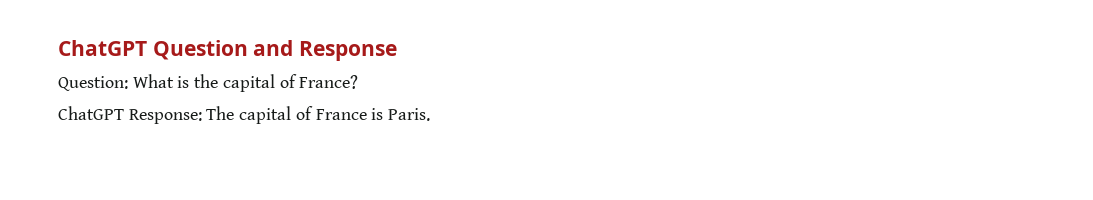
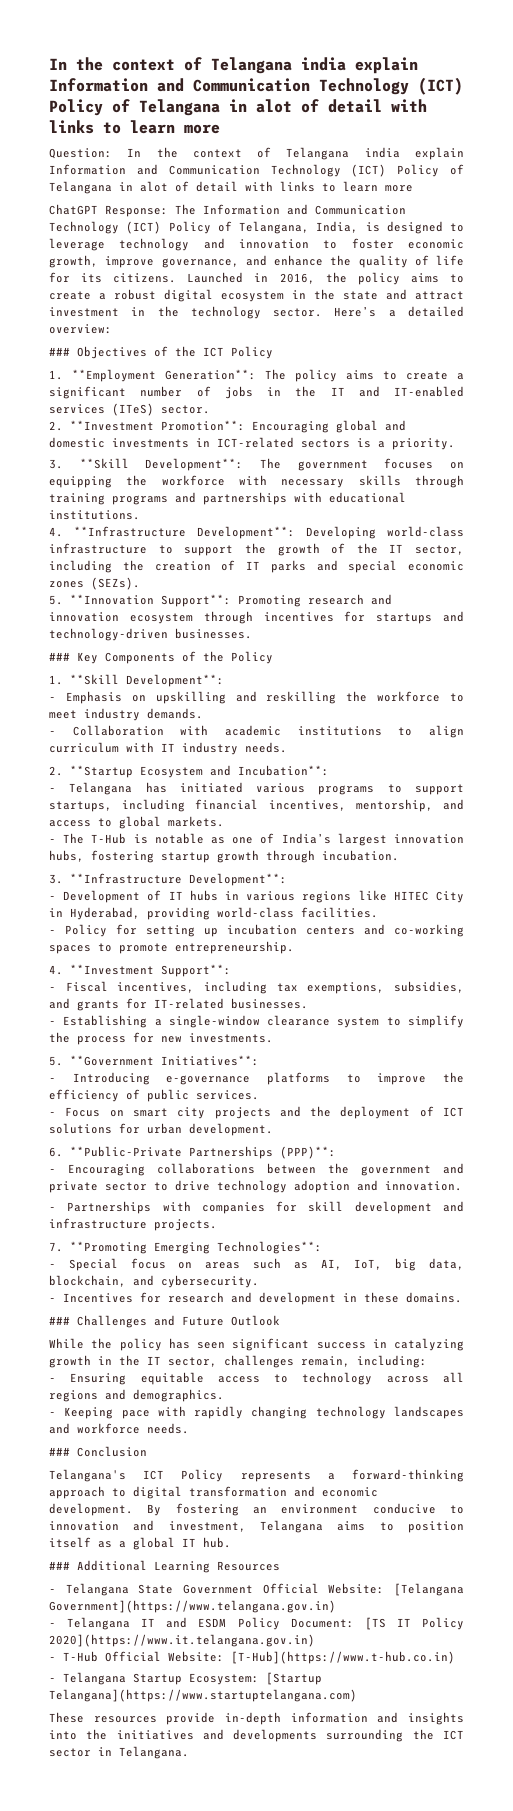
[58,40,398,61] [58,74,359,92] [58,106,431,124] ChatGPT Question and Response // Question: What is the capital of France? // ChatGPT Response: The capital of France is Paris. -> [49,57,418,74] [49,77,463,95] [49,99,427,116] [49,120,220,134] [49,147,464,160] [49,164,464,177] [49,181,413,194] [49,204,406,217] [49,221,464,234] [49,238,464,251] [49,255,464,268] [49,272,464,285] [49,289,464,302] [49,306,464,319] [49,324,112,334] [49,346,273,359] [49,369,464,382] [49,386,464,399] [49,403,210,416] [49,420,406,433] [49,437,455,450] [49,458,464,471] [49,475,464,488] [49,492,406,505] [49,510,140,520] [49,526,464,539] [49,543,464,556] [49,560,464,573] [49,577,140,590] [49,594,392,607] [49,611,464,624] [49,628,252,641] [49,651,273,664] [49,674,224,687] [49,691,464,704] [49,708,203,721] [49,725,464,738] [49,742,287,755] [49,765,329,778] [49,782,464,795] [49,799,464,812] [49,816,224,829] [49,833,464,846] [49,850,399,863] [49,873,287,886] [49,890,464,903] [49,907,378,920] [49,924,464,937] [49,941,294,954] [49,964,231,977] [49,981,464,994] [49,998,308,1011] [49,1015,464,1028] [49,1032,273,1045] [49,1055,259,1066] [49,1072,465,1085] [49,1089,259,1102] [49,1106,465,1119] [49,1123,273,1136] [49,1146,336,1159] [49,1163,464,1176] [49,1180,462,1193] [49,1201,464,1214] [49,1218,217,1231] [49,1241,322,1254] [49,1258,465,1271] [49,1275,259,1288] [49,1292,462,1305] [49,1315,280,1328] [49,1338,464,1351] [49,1355,427,1368] [49,1372,464,1385] [49,1389,224,1402] [49,1406,464,1419] [49,1423,189,1434] [49,1446,147,1457] [49,1469,464,1482] [49,1486,378,1499] [49,1503,464,1516] [49,1520,464,1533] [49,1537,231,1550] [49,1560,280,1573] [49,1583,464,1596] [49,1600,336,1613] [49,1617,464,1630] [49,1634,315,1647] [49,1651,455,1664] [49,1672,322,1685] [49,1689,357,1702] [49,1712,464,1725] [49,1729,464,1742] [49,1746,189,1759] In the context of Telangana india explain Information and Communication Technology (ICT) Policy of Telangana in alot of detail with links to learn more // Question: In the context of Telangana india explain Information and Communication Technology (ICT) Policy of Telangana in alot of detail with links to learn more // ChatGPT Response: The Information and Communication Technology (ICT) Policy of Telangana, India, is designed to leverage technology and innovation to foster economic growth, improve governance, and enhance the quality of life for its citizens. Launched in 2016, the policy aims to create a robust digital ecosystem in the state and attract investment in the technology sector. Here’s a detailed overview: // ### Objectives of the ICT Policy // 1. **Employment Generation**: The policy aims to create a significant number of jobs in the IT and IT-enabled services (ITeS) sector. // 2. **Investment Promotion**: Encouraging global and domestic investments in ICT-related sectors is a priority. // 3. **Skill Development**: The government focuses on equipping the workforce with necessary skills through training programs and partnerships with educational institutions. // 4. **Infrastructure Development**: Developing world-class infrastructure to support the growth of the IT sector, including the creation of IT parks and special economic zones (SEZs). // 5. **Innovation Support**: Promoting research and innovation ecosystem through incentives for startups and technology-driven businesses. // ### Key Components of the Policy // 1. **Skill Development**: // - Emphasis on upskilling and reskilling the workforce to meet industry demands. // - Collaboration with academic institutions to align curriculum with IT industry needs. // 2. **Startup Ecosystem and Incubation**: // - Telangana has initiated various programs to support startups, including financial incentives, mentorship, and access to global markets. // - The T-Hub is notable as one of India’s largest innovation hubs, fostering startup growth through incubation. // 3. **Infrastructure Development**: // - Development of IT hubs in various regions like HITEC City in Hyderabad, providing world-class facilities. // - Policy for setting up incubation centers and co-working spaces to promote entrepreneurship. // 4. **Investment Support**: // - Fiscal incentives, including tax exemptions, subsidies, and grants for IT-related businesses. // - Establishing a single-window clearance system to simplify the process for new investments. // 5. **Government Initiatives**: // - Introducing e-governance platforms to improve the efficiency of public services. // - Focus on smart city projects and the deployment of ICT solutions for urban development. // 6. **Public-Private Partnerships (PPP)**: // - Encouraging collaborations between the government and private sector to drive technology adoption and innovation. // - Partnerships with companies for skill development and infrastructure projects. // 7. **Promoting Emerging Technologies**: // - Special focus on areas such as AI, IoT, big data, blockchain, and cybersecurity. // - Incentives for research and development in these domains. // ### Challenges and Future Outlook // While the policy has seen significant success in catalyzing growth in the IT sector, challenges remain, including: // - Ensuring equitable access to technology across all regions and demographics. // - Keeping pace with rapidly changing technology landscapes and workforce needs. // ### Conclusion // Telangana's ICT Policy represents a forward-thinking approach to digital transformation and economic development. By fostering an environment conducive to innovation and investment, Telangana aims to position itself as a global IT hub. // ### Additional Learning Resources // - Telangana State Government Official Website: [Telangana Government](https://www.telangana.gov.in) // - Telangana IT and ESDM Policy Document: [TS IT Policy 2020](https://www.it.telangana.gov.in) // - T-Hub Official Website: [T-Hub](https://www.t-hub.co.in) // - Telangana Startup Ecosystem: [Startup Telangana](https://www.startuptelangana.com) // These resources provide in-depth information and insights into the initiatives and developments surrounding the ICT sector in Telangana.

